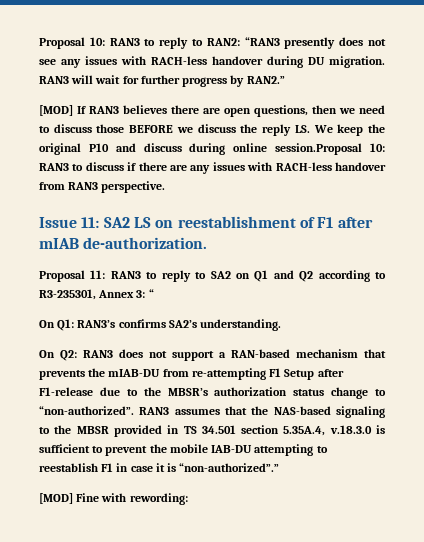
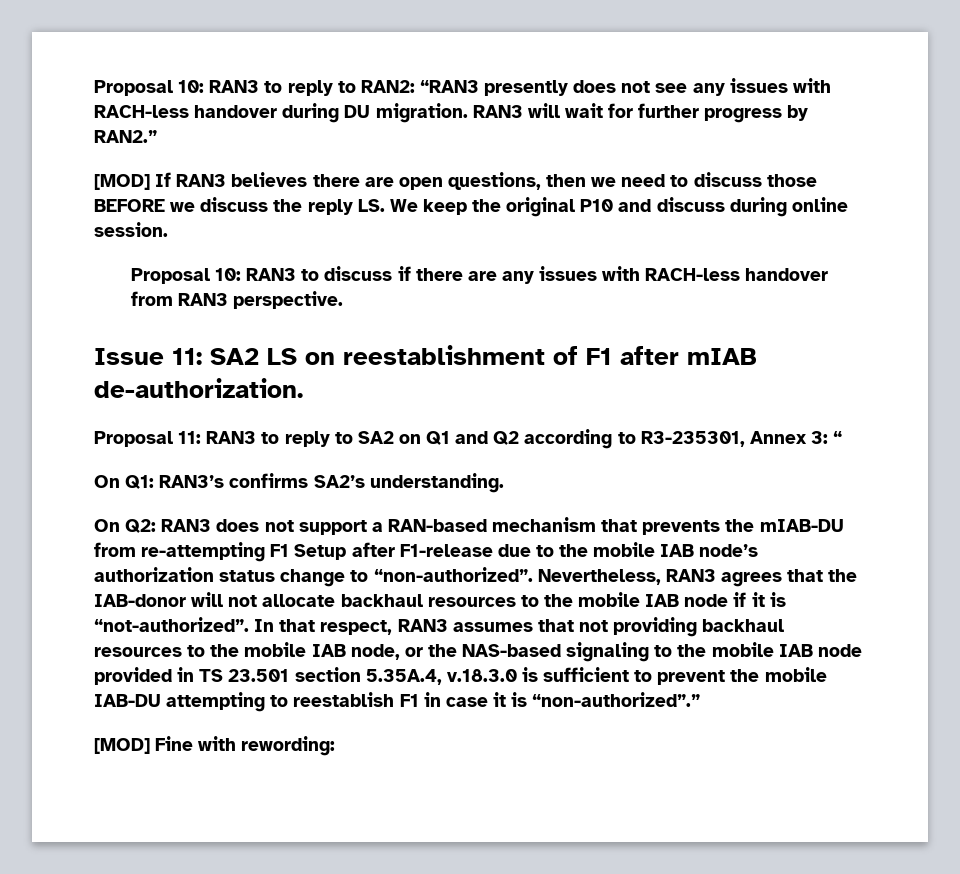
[275,143,363,155] session.Proposal -> [94,222,168,237] [130,268,210,284] session. // Proposal
[167,388,208,396] MBSR’s -> [593,542,759,557] mobile IAB node’s
[139,406,247,415] RAN3 assumes that -> [537,569,858,587] [94,592,786,607] [94,617,785,637] [94,642,423,660] Nevertheless, RAN3 agrees that the IAB-donor will not allocate backhaul resources to the mobile IAB node if it is “not-authorized”. In that respect, RAN3 assumes that not providing backhaul resources to the mobile IAB node, or
[76,426,109,434] MBSR -> [711,642,862,657] mobile IAB node
[201,425,236,434] 34.501 -> [228,669,290,682] 23.501

